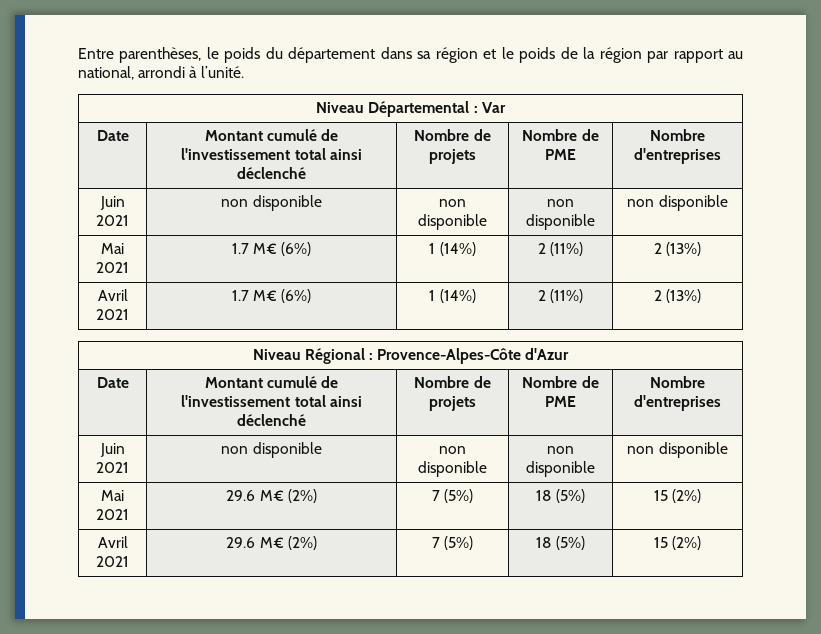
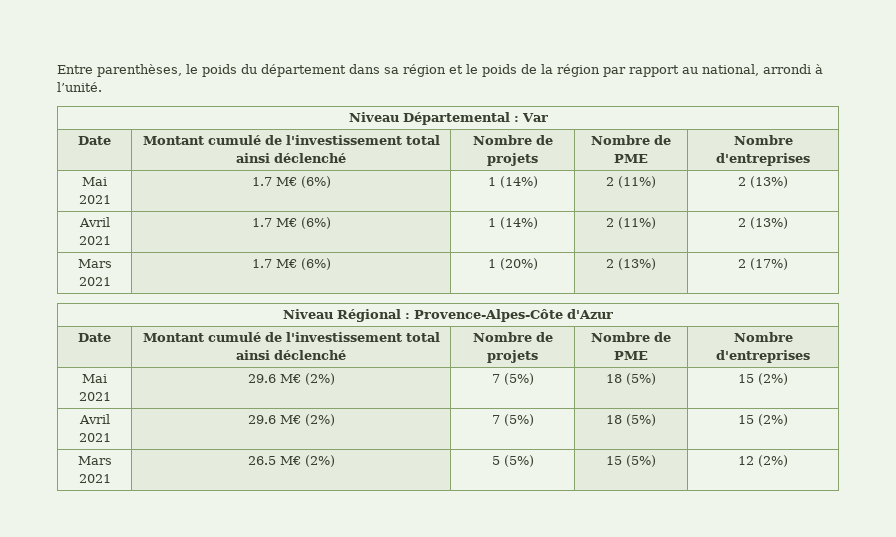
[99,196,125,210] [96,215,129,226] [221,195,322,211] [439,199,466,207] [418,214,487,230] [547,199,574,207] [526,214,595,230] [627,195,728,211] // Juin 2021 | non disponible | non disponible | non disponible | non disponible -> (810, 159) none
(702, 296) none -> [77,259,112,268] [78,277,111,286] [251,258,331,270] [487,258,538,270] [606,258,656,270] [738,258,788,270] // Mars 2021 | 1.7 M€ (6%) | 1 (20%) | 2 (13%) | 2 (17%)
[99,443,125,457] [96,462,129,473] [221,442,322,458] [439,446,466,454] [418,461,487,477] [547,446,574,454] [526,461,595,477] [627,442,728,458] // Juin 2021 | non disponible | non disponible | non disponible | non disponible -> (810, 356) none
(702, 543) none -> [77,456,112,465] [78,474,111,483] [247,455,335,467] [491,455,534,467] [606,455,656,467] [738,455,788,467] // Mars 2021 | 26.5 M€ (2%) | 5 (5%) | 15 (5%) | 12 (2%)

